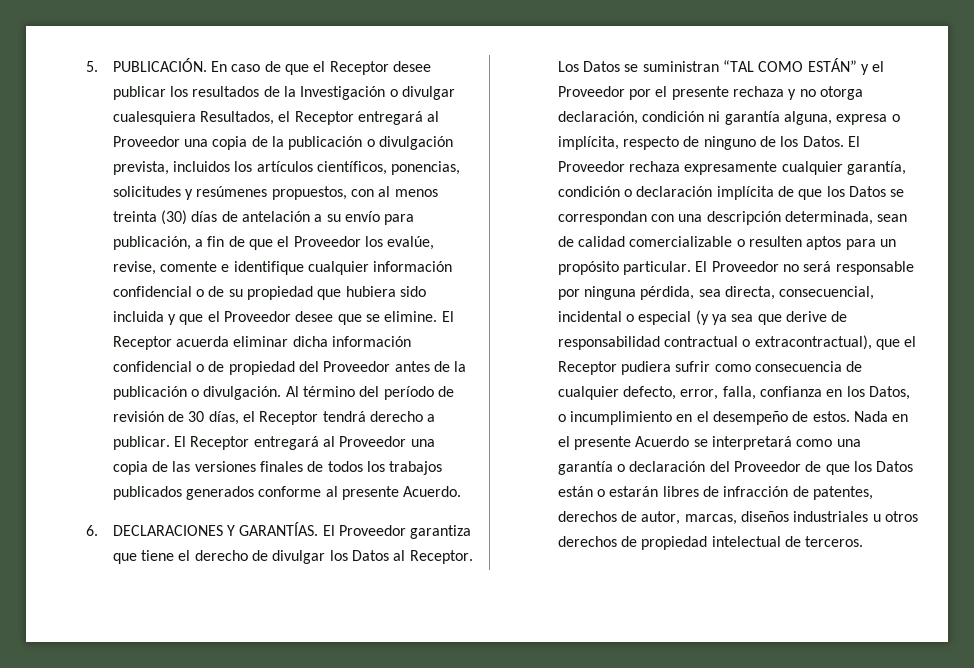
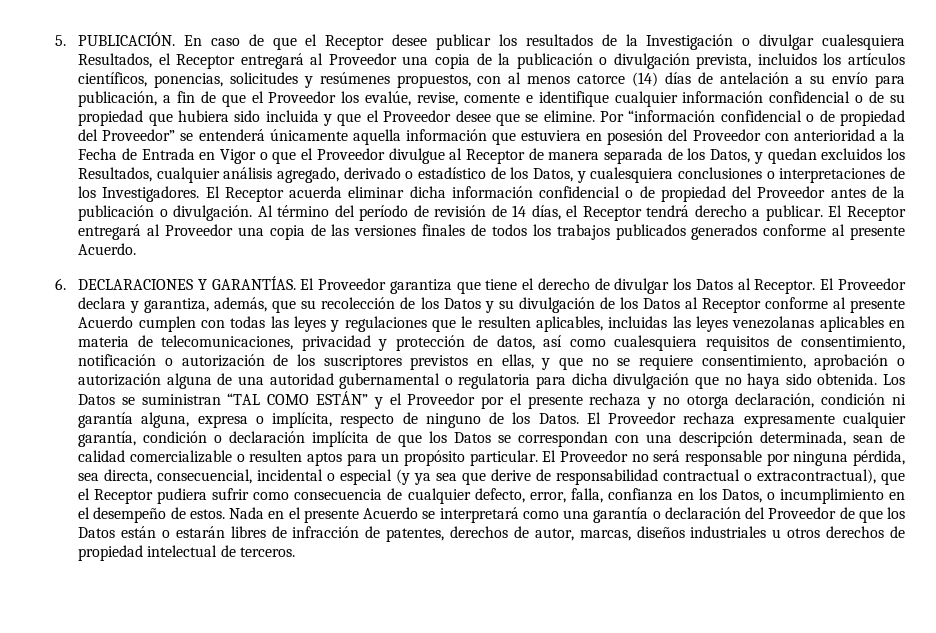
[112,210,188,225] treinta (30) -> [577,72,658,87] catorce (14)
(438, 316) none -> [600,110,906,126] [78,129,906,145] [78,148,905,164] [78,167,905,183] [78,186,200,202] Por “información confidencial o de propiedad del Proveedor” se entenderá únicamente aquella información que estuviera en posesión del Proveedor con anterioridad a la Fecha de Entrada en Vigor o que el Proveedor divulgue al Receptor de manera separada de los Datos, y quedan excluidos los Resultados, cualquier análisis agregado, derivado o estadístico de los Datos, y cualesquiera conclusiones o interpretaciones de los Investigadores.
[188,411,205,422] 30 -> [512,205,527,217] 14
(473, 557) none -> [820,278,906,290] [78,297,905,313] [78,316,905,332] [78,335,906,351] [78,354,906,370] [78,373,878,389] El Proveedor declara y garantiza, además, que su recolección de los Datos y su divulgación de los Datos al Receptor conforme al presente Acuerdo cumplen con todas las leyes y regulaciones que le resulten aplicables, incluidas las leyes venezolanas aplicables en materia de telecomunicaciones, privacidad y protección de datos, así como cualesquiera requisitos de consentimiento, notificación o autorización de los suscriptores previstos en ellas, y que no se requiere consentimiento, aprobación o autorización alguna de una autoridad gubernamental o regulatoria para dicha divulgación que no haya sido obtenida.

